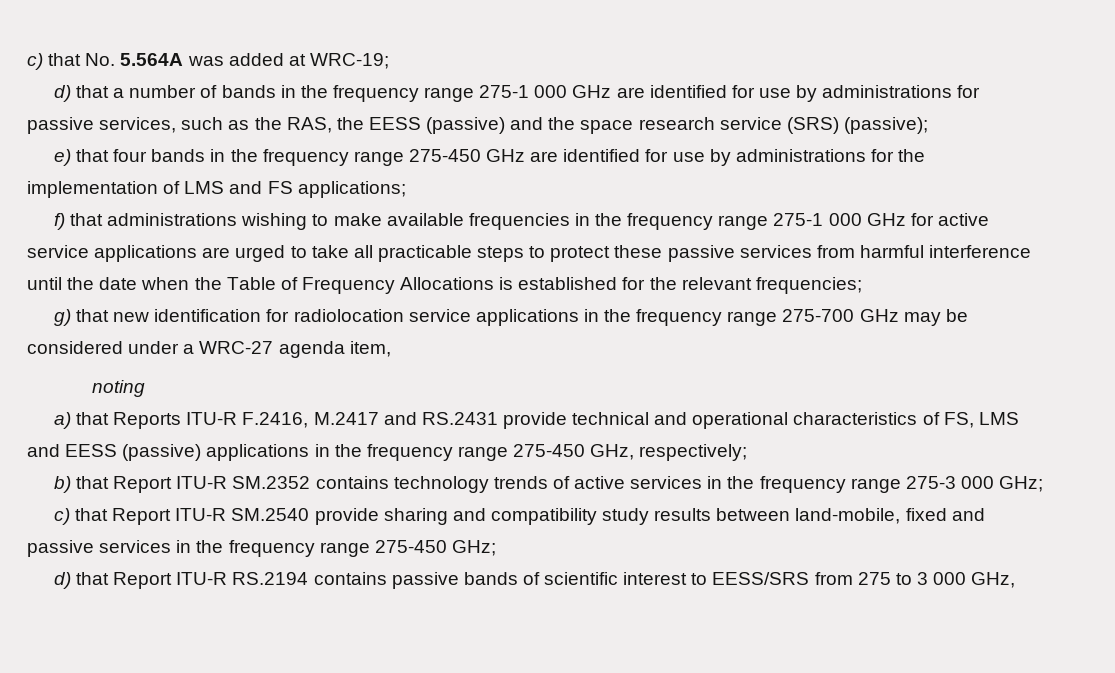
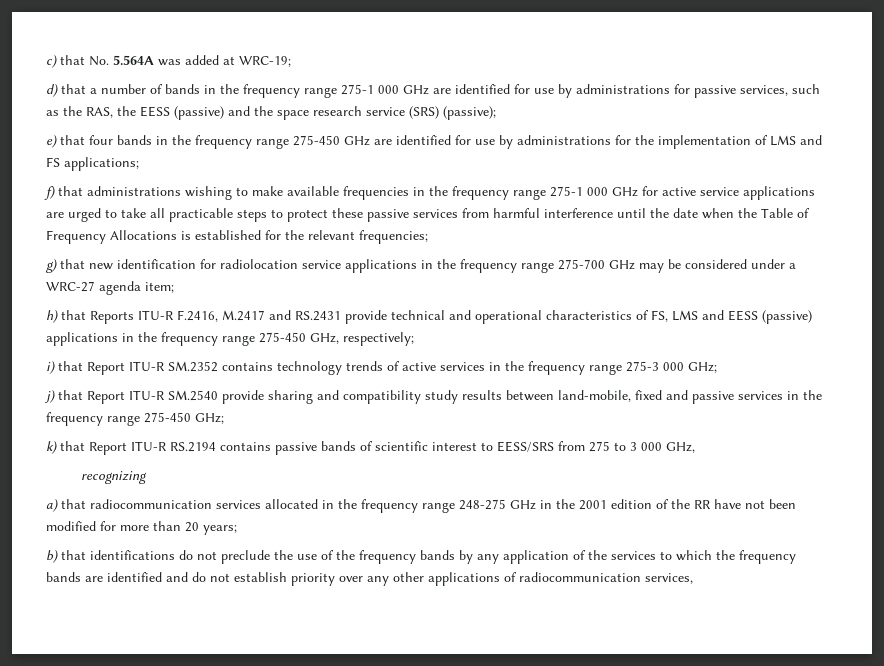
[349,341,391,357] [91,380,145,397] [53,412,71,429] item, // noting // a) -> [145,282,174,293] [46,310,59,323] item; // h)
[53,476,71,493] b) -> [46,361,56,374] i)
[53,508,70,525] c) -> [45,390,56,403] j)
[53,572,71,589] d) -> [46,441,58,454] k)
(1016, 580) none -> [80,471,147,484] [46,499,796,513] [46,521,237,535] [46,550,796,564] [46,572,693,586] // recognizing // a) that radiocommunication services allocated in the frequency range 248-275 GHz in the 2001 edition of the RR have not been modified for more than 20 years; // b) that identifications do not preclude the use of the frequency bands by any application of the services to which the frequency bands are identified and do not establish priority over any other applications of radiocommunication services,

